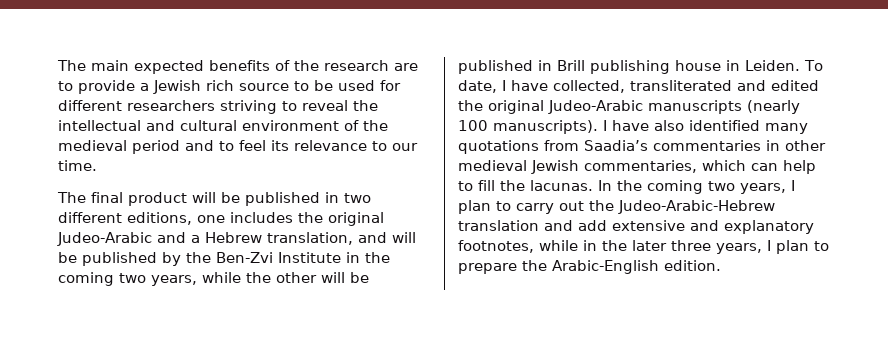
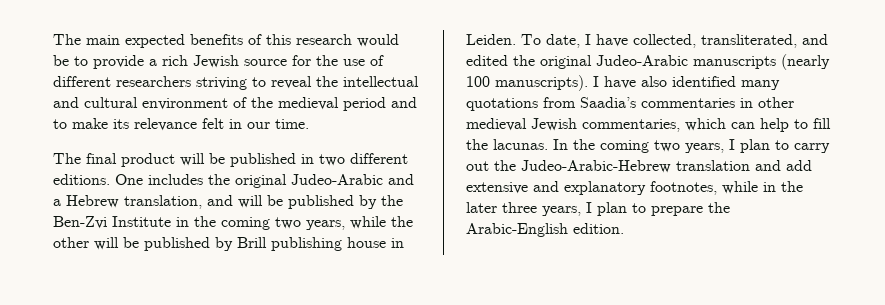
[294,60,418,71] [58,80,401,94] the research are to provide a Jewish rich source to be used for -> [266,34,399,47] [53,55,384,69] this research would be to provide a rich Jewish source for the use of
[239,140,266,151] feel -> [72,118,108,129] make
[372,141,387,151] to -> [202,118,242,129] felt in
[127,212,225,225] editions, one -> [53,174,143,185] editions. One
[538,60,552,71] in -> [215,237,233,251] by
[630,80,732,91] transliterated -> [701,34,797,48] transliterated,

